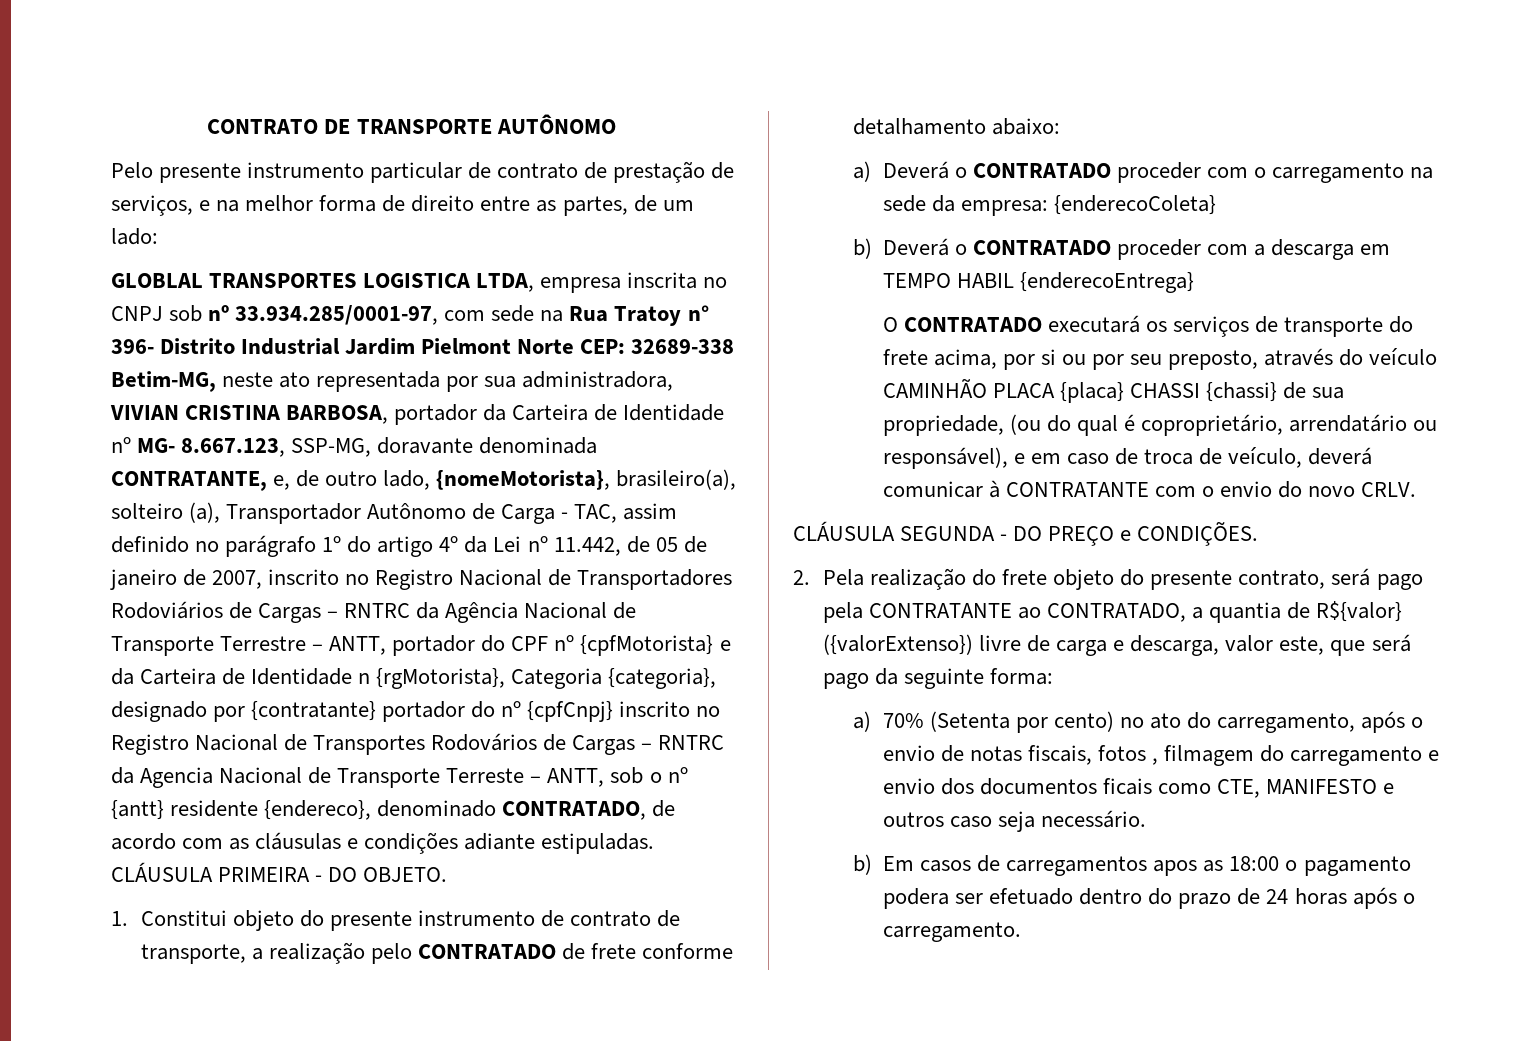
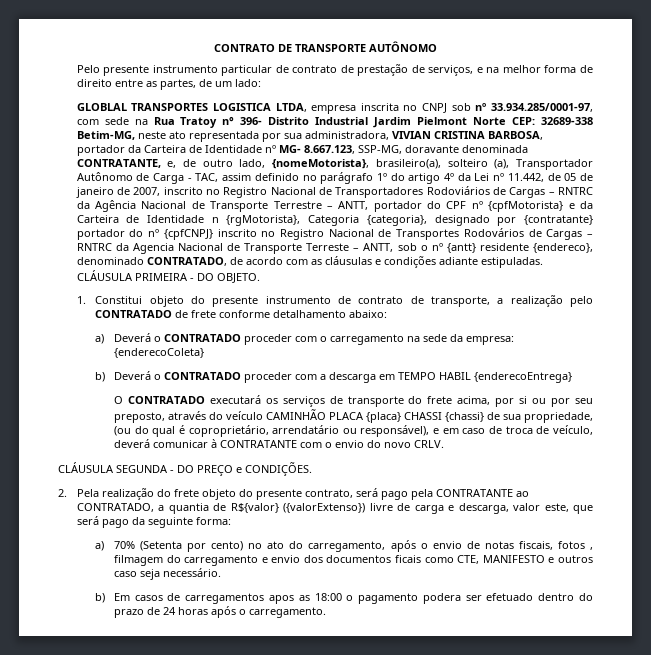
[527,701,614,722] {cpfCnpj} -> [163,229,213,240] {cpfCNPJ}

